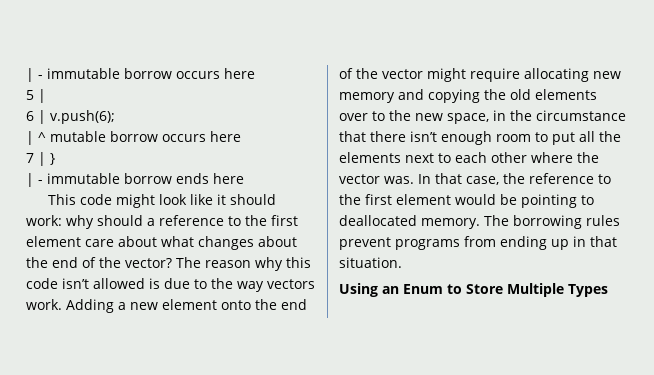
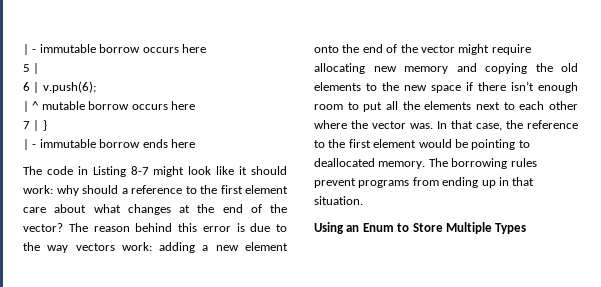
[48,194,113,205] This code -> [23,166,149,177] The code in Listing 8-7
[258,236,297,247] about -> [179,205,190,213] at
[255,257,311,271] [26,278,145,289] why this code isn’t allowed -> [135,223,231,232] behind this error
[26,299,114,313] work. Adding -> [121,242,196,253] work: adding
[339,113,368,121] over -> (361, 86) none
[447,110,626,124] [339,131,366,142] space, in the circumstance that -> [431,82,473,93] space if

